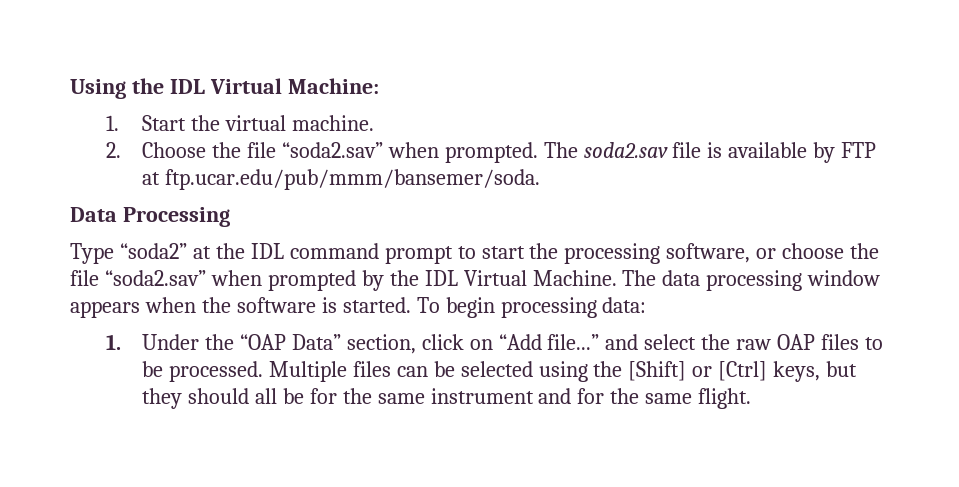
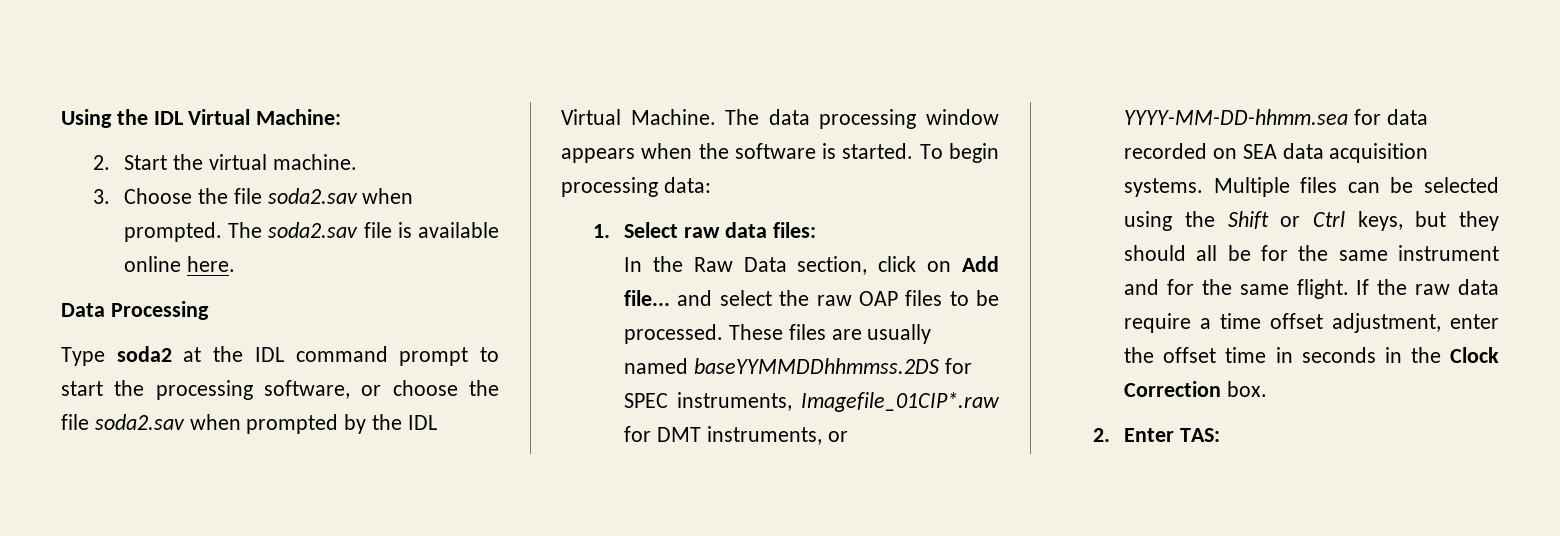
[105,115,119,131] 1. -> [92,155,110,170] 2.
[105,142,121,158] 2. -> [92,189,110,204] 3.
[281,142,383,158] “soda2.sav” -> [267,188,358,204] soda2.sav
[813,142,877,163] [141,169,540,190] by FTP at ftp.ucar.edu/pub/mmm/bansemer/soda. -> [124,256,235,272] online here.
[119,243,187,259] “soda2” -> [116,346,172,362] soda2
[104,270,206,286] “soda2.sav” -> [94,414,185,430] soda2.sav
[141,334,341,350] Under the “OAP Data” -> [624,222,816,238] [624,256,787,272] Select raw data files: // In the Raw Data
[498,334,600,350] “Add file...” -> [962,256,999,272] [624,290,671,306] Add file...
(263, 371) none -> [728,324,932,344] [624,358,972,374] [624,392,1000,412] [624,426,848,445] [1124,109,1428,125] [1124,143,1429,163] [1124,178,1204,197] These files are usually named baseYYMMDDhhmmss.2DS for SPEC instruments, Imagefile_01CIP*.raw for DMT instruments, or YYYY-MM-DD-hhmm.sea for data recorded on SEA data acquisition systems.
[628,361,768,381] [Shift] or [Ctrl] -> [1227,211,1345,229] Shift or Ctrl
(752, 398) none -> [1356,279,1499,295] [1124,313,1499,333] [1124,347,1499,363] [1124,381,1267,397] [1092,428,1220,442] If the raw data require a time offset adjustment, enter the offset time in seconds in the Clock Correction box. // 2. Enter TAS:

